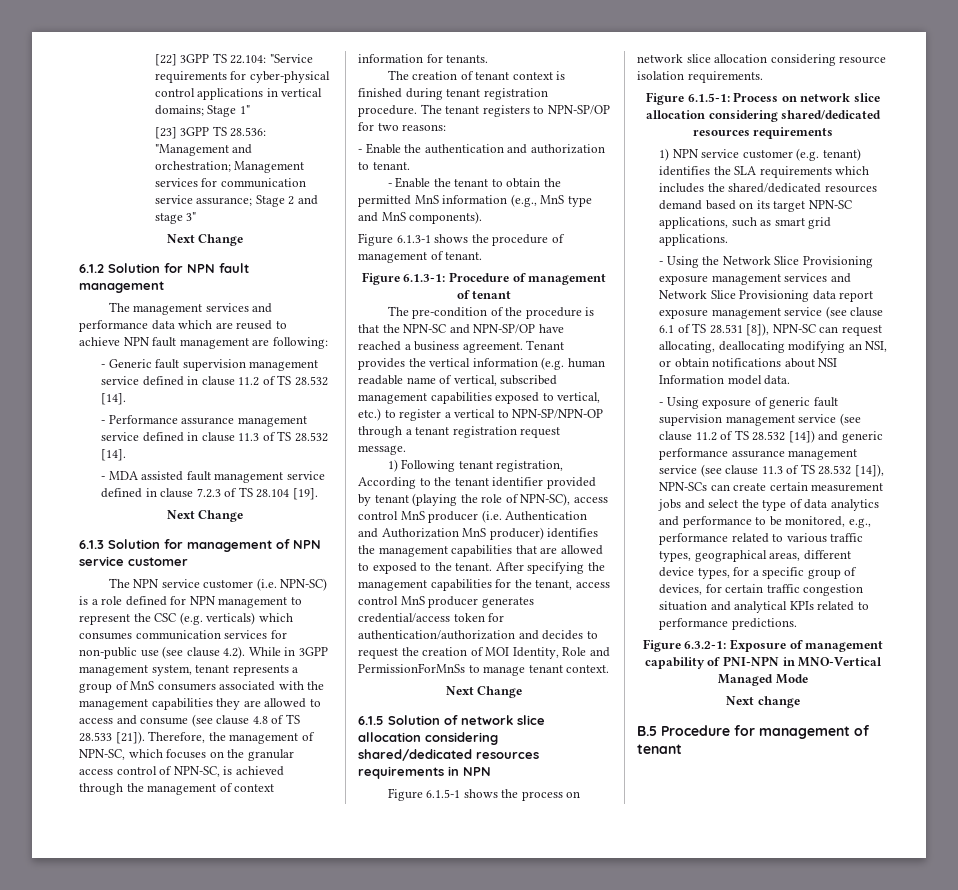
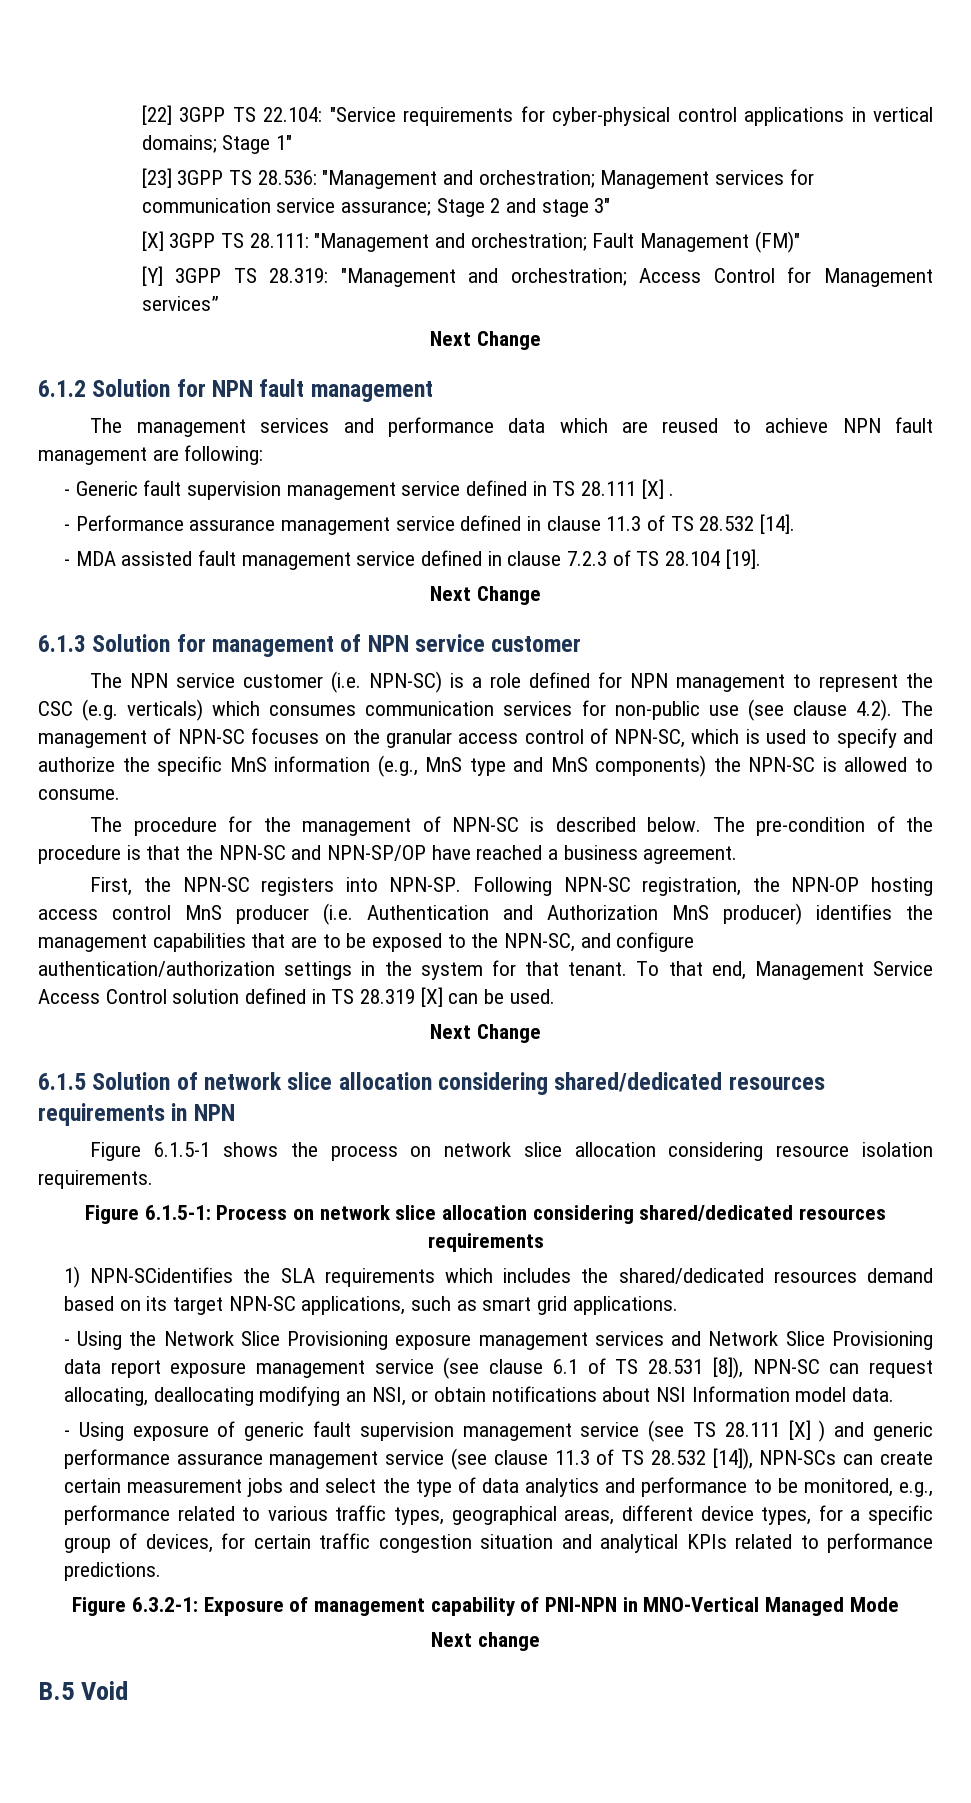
(197, 216) none -> [141,231,800,253] [141,266,933,287] [141,296,219,311] // [X] 3GPP TS 28.111: "Management and orchestration; Fault Management (FM)" // [Y] 3GPP TS 28.319: "Management and orchestration; Access Control for Management services”
[201,375,328,386] [100,393,126,405] clause 11.2 of TS 28.532 [14]. -> [552,479,675,499] TS 28.111 [X] .
[248,647,328,656] [79,665,299,676] [79,681,325,693] [79,698,321,710] [79,714,300,727] [79,731,315,744] [79,749,163,760] While in 3GPP management system, tenant represents a group of MnS consumers associated with the management capabilities they are allowed to access and consume (see clause 4.8 of TS 28.533 [21]). Therefore, the management of NPN-SC, which -> [901,701,934,716] [38,728,245,748] The management of NPN-SC
[223,766,284,776] [79,783,275,795] [358,54,489,63] [387,70,566,80] [358,88,548,100] [358,104,610,117] [358,122,447,131] [358,143,605,154] [358,162,410,170] [387,177,561,188] [358,195,411,207] is achieved through the management of context information for tenants. // The creation of tenant context is finished during tenant registration procedure. The tenant registers to NPN-SP/OP for two reasons: // - Enable the authentication and authorization to tenant. // - Enable the tenant to obtain the permitted -> [691,728,933,748] [38,756,223,776] which is used to specify and authorize the specific
[409,211,483,224] [358,233,565,246] [358,251,483,263] [361,272,607,285] [456,290,512,299] components). // Figure 6.1.3-1 shows the procedure of management of tenant. // Figure 6.1.3-1: Procedure of management of tenant // -> [595,755,933,777] [38,789,120,800] [90,816,702,836] components) the NPN-SC is allowed to consume. // The procedure for the management of NPN-SC is described below.
[526,340,565,350] [358,357,605,370] [358,375,558,386] [358,392,601,404] [358,408,604,421] [358,426,561,438] [358,445,406,455] [387,459,564,472] [358,477,596,489] [358,493,571,506] Tenant provides the vertical information (e.g. human readable name of vertical, subscribed management capabilities exposed to vertical, etc.) to register a vertical to NPN-SP/NPN-OP through a tenant registration request message. // 1) Following tenant registration, According to the tenant identifier provided by tenant (playing the role of NPN-SC), -> [90,877,933,896] // First, the NPN-SC registers into NPN-SP. Following NPN-SC registration, the NPN-OP hosting
[560,545,603,555] [358,563,369,571] allowed to -> [322,933,367,948] to be
[455,562,605,574] [358,579,610,591] [358,596,534,608] [358,613,505,623] [358,630,598,640] [358,647,610,659] [358,663,610,676] tenant. After specifying the management capabilities for the tenant, access control MnS producer generates credential/access token for authentication/authorization and decides to request the creation of MOI Identity, Role and PermissionForMnSs to manage tenant context. -> [504,932,695,952] [38,960,933,980] [38,987,555,1007] NPN-SC, and configure authentication/authorization settings in the system for that tenant. To that end, Management Service Access Control solution defined in TS 28.319 [X] can be used.
[672,148,861,161] [658,166,710,176] NPN service customer (e.g. tenant) identifies -> [90,1267,234,1283] NPN-SCidentifies
[658,430,815,443] clause 11.2 of TS 28.532 [14]) -> [692,1420,826,1442] TS 28.111 [X] )
[661,725,870,739] [637,744,682,754] Procedure for management of tenant -> [81,1681,129,1700] Void

